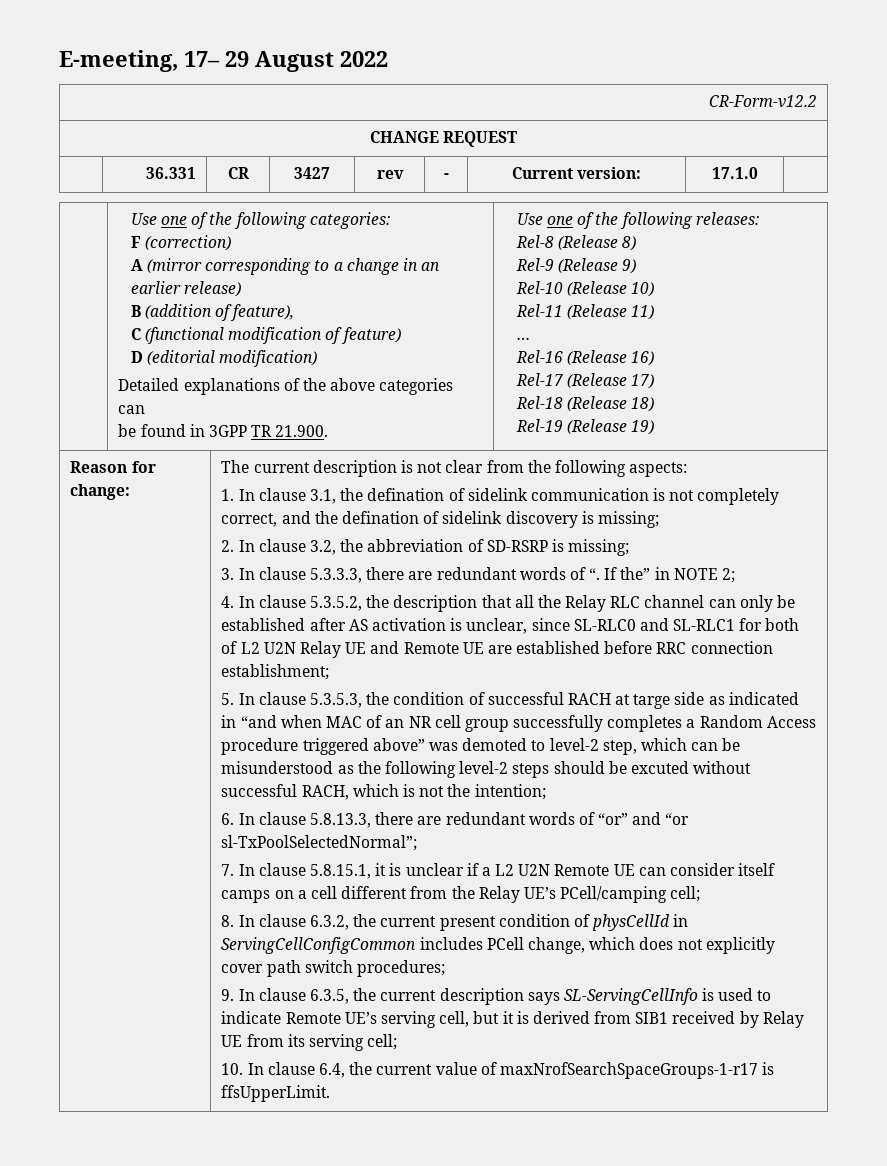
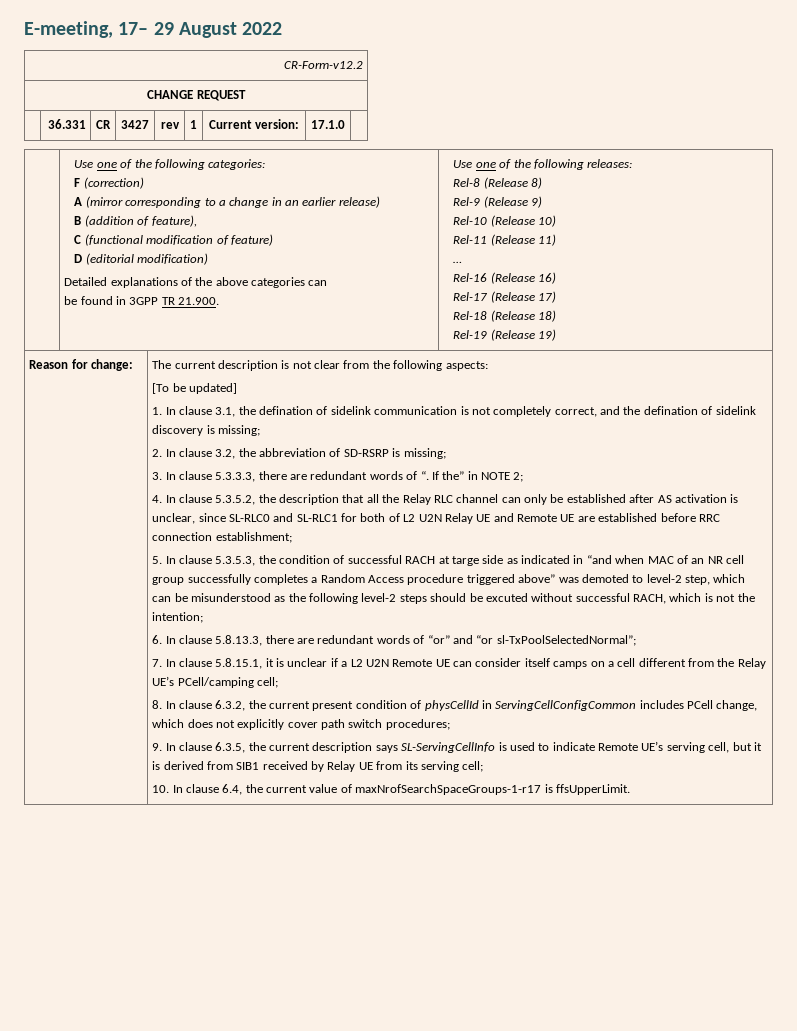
[443,173,449,179] - -> [190,120,197,129] 1
(688, 469) none -> [152,383,237,394] // [To be updated]

